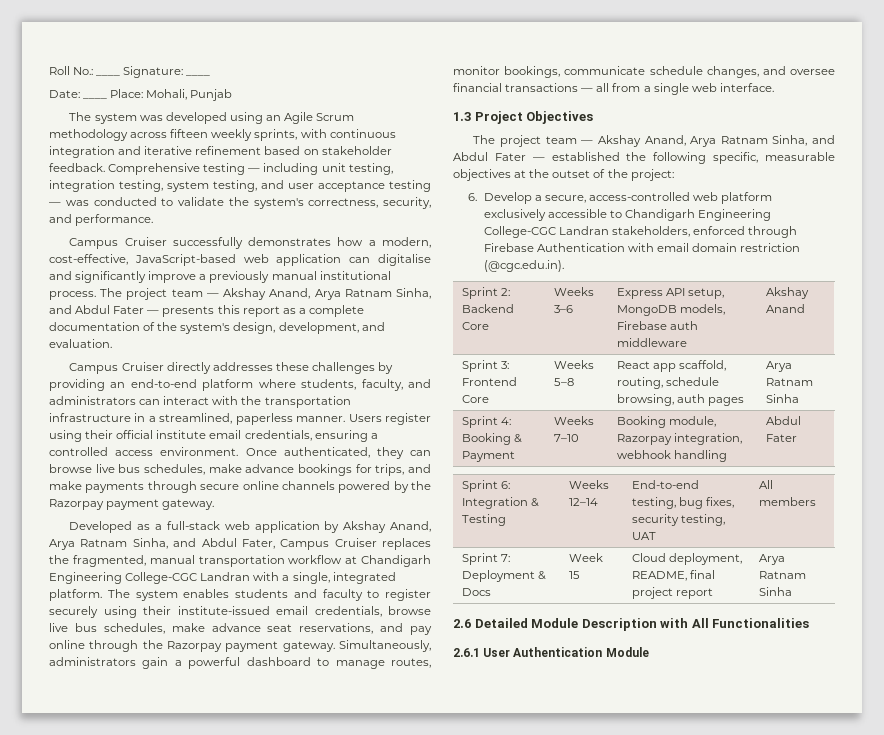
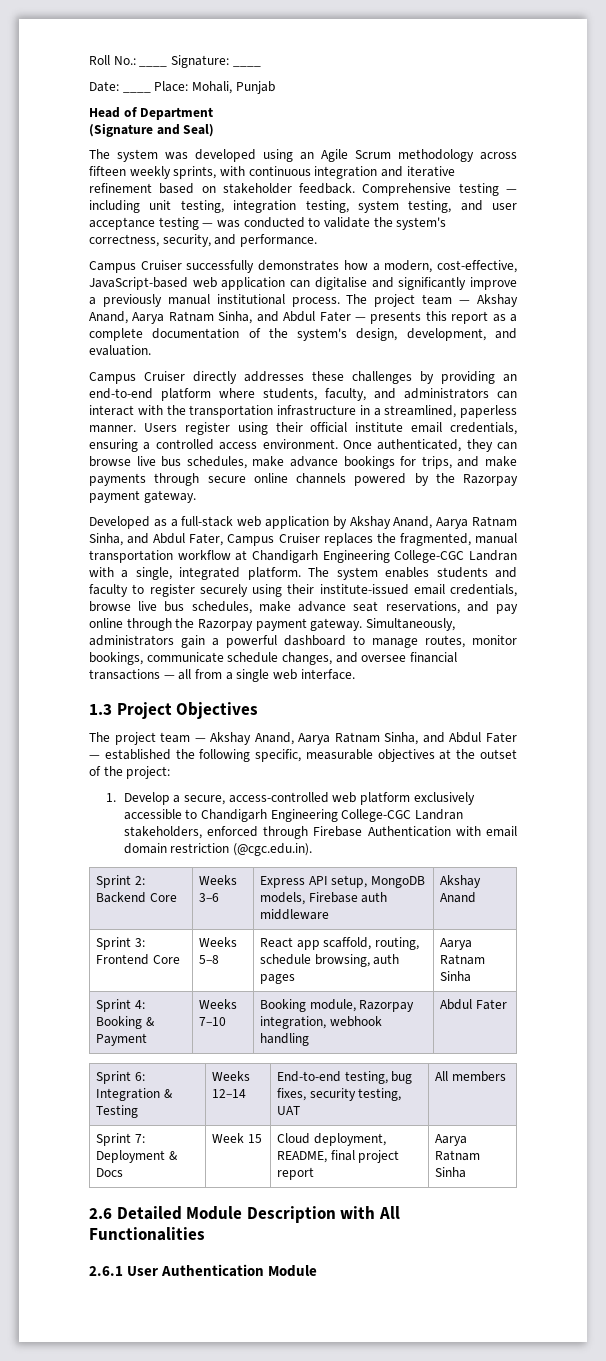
(233, 95) none -> [89,107,214,120] [89,123,215,137] // Head of Department // (Signature and Seal)
[314,289,341,300] Arya -> [132,312,165,324] Aarya
[49,539,75,550] Arya -> [436,517,469,529] Aarya
[690,136,717,147] Arya -> [298,733,331,745] Aarya
[468,193,478,201] 6. -> [106,793,117,802] 1.
[765,361,792,372] Arya -> [440,938,473,950] Aarya
[758,554,785,565] Arya -> [435,1134,468,1146] Aarya

